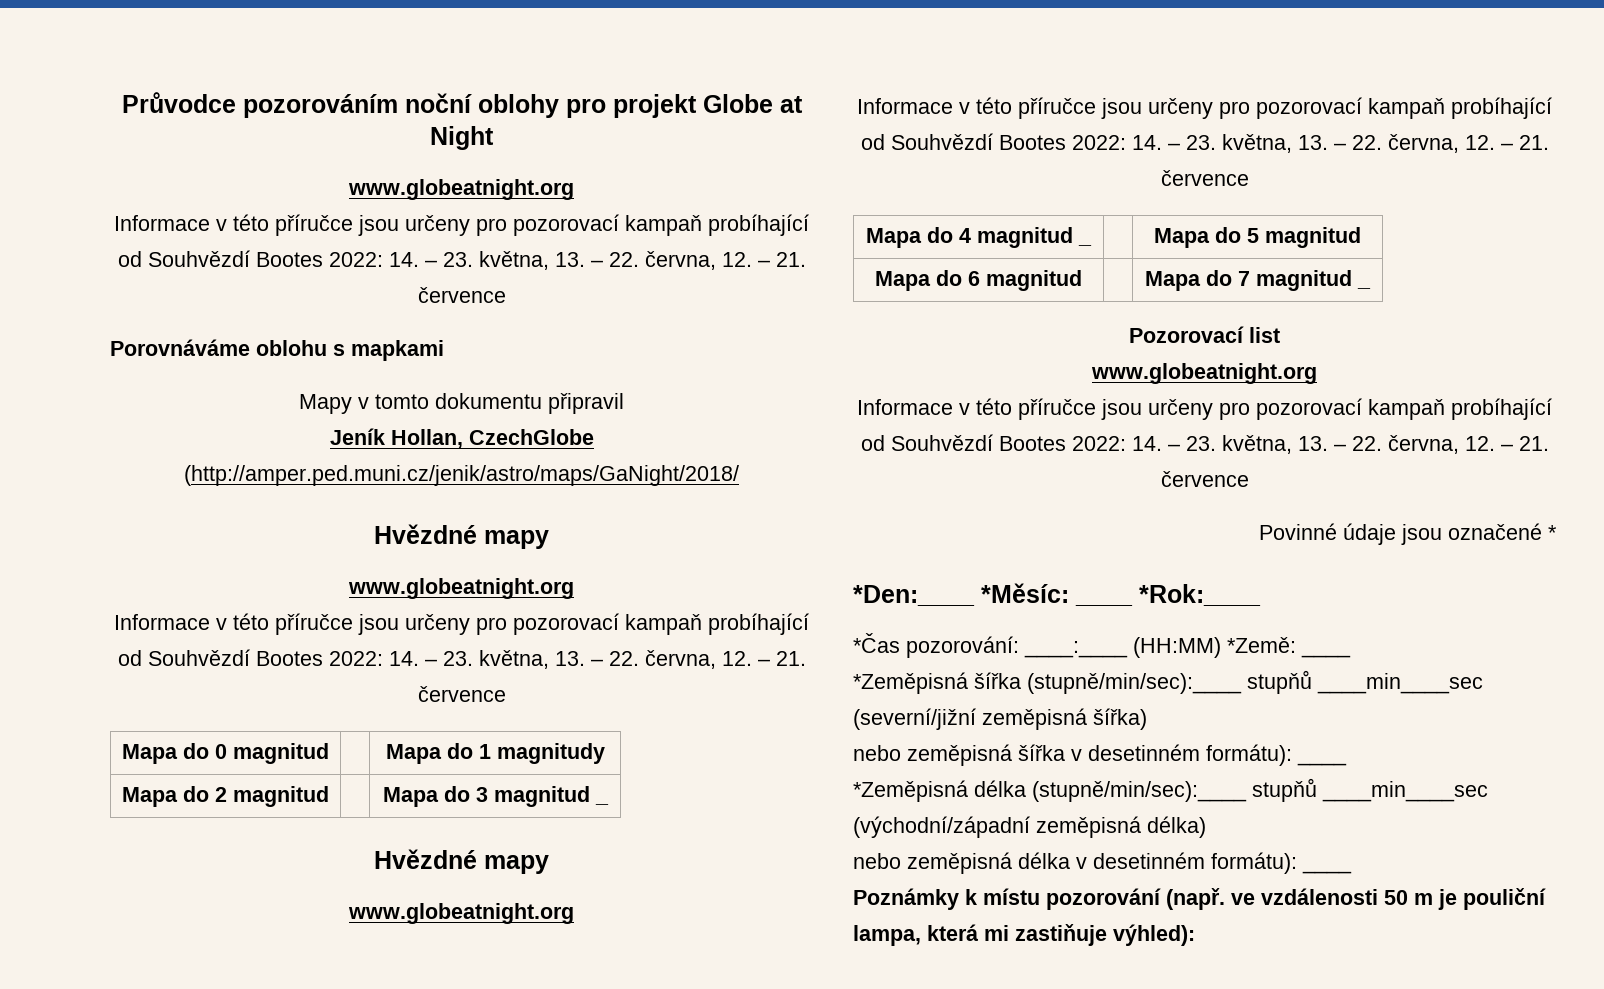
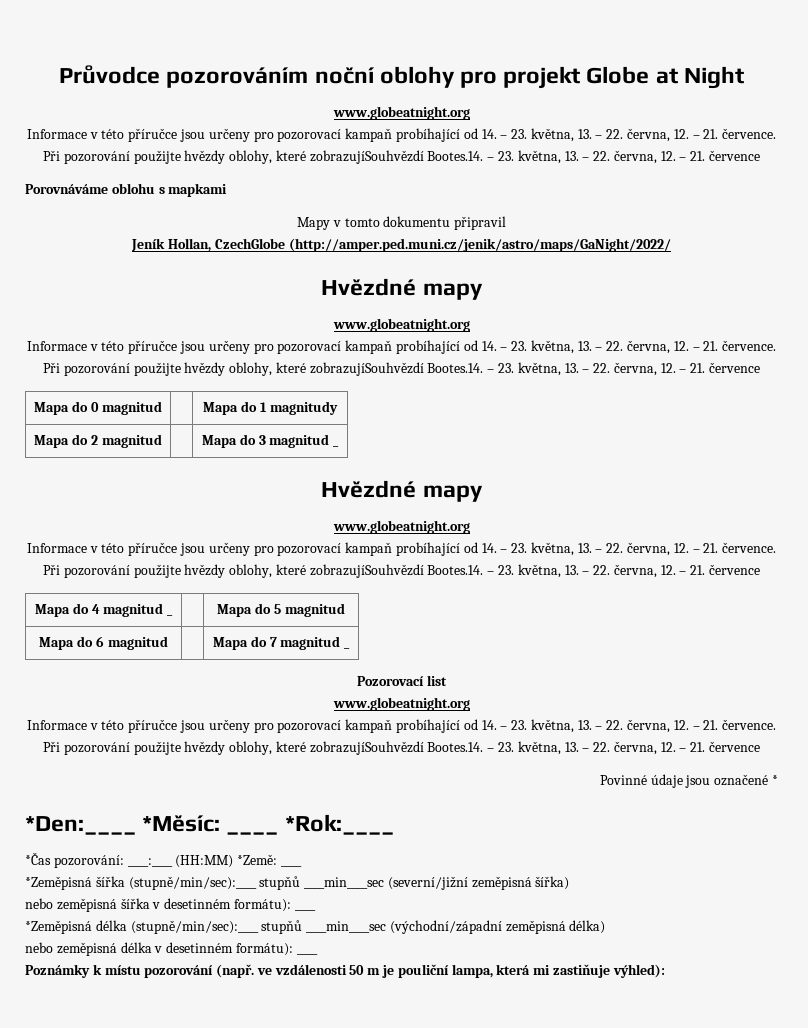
[147,250,383,267] Souhvězdí Bootes 2022: -> (478, 133) none
(806, 259) none -> [722,128,777,139] [42,150,706,164] července. Při pozorování použijte hvězdy oblohy, které zobrazujíSouhvězdí Bootes.14. – 23. května, 13. – 22. června, 12. – 21.
[184,465,739,486] (http://amper.ped.muni.cz/jenik/astro/maps/GaNight/2018/ -> [288,238,671,252] (http://amper.ped.muni.cz/jenik/astro/maps/GaNight/2022/
[147,649,383,666] Souhvězdí Bootes 2022: -> (478, 345) none
(806, 658) none -> [722,340,777,351] [42,362,706,376] července. Při pozorování použijte hvězdy oblohy, které zobrazujíSouhvězdí Bootes.14. – 23. května, 13. – 22. června, 12. – 21.
[890,133,1126,150] Souhvězdí Bootes 2022: -> (478, 547) none
(1549, 142) none -> [722,542,777,553] [42,564,706,578] července. Při pozorování použijte hvězdy oblohy, které zobrazujíSouhvězdí Bootes.14. – 23. května, 13. – 22. června, 12. – 21.
[890,434,1126,451] Souhvězdí Bootes 2022: -> (478, 724) none
(1549, 443) none -> [722,719,777,730] [42,741,706,755] července. Při pozorování použijte hvězdy oblohy, které zobrazujíSouhvězdí Bootes.14. – 23. května, 13. – 22. června, 12. – 21.

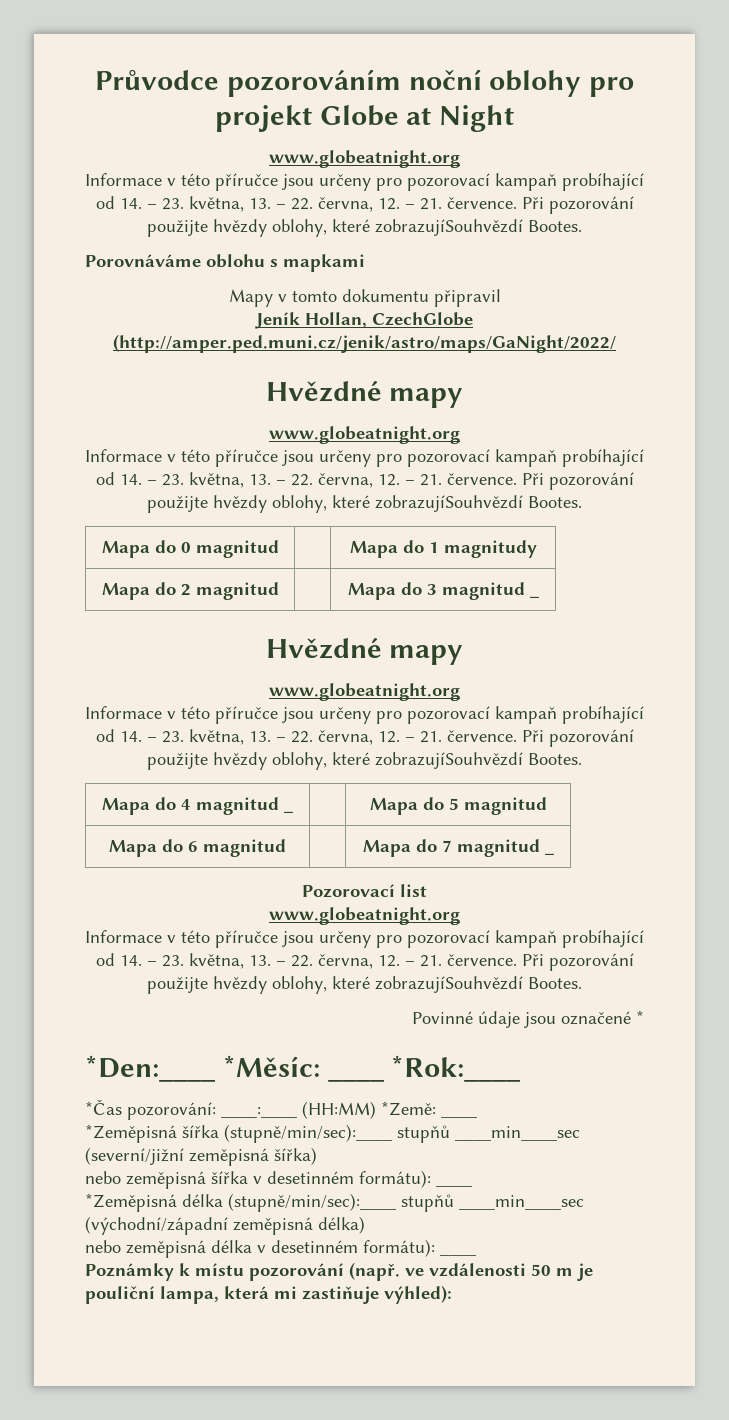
[427,150,761,164] Bootes.14. – 23. května, 13. – 22. června, 12. – 21. července -> [528,220,582,232] Bootes.
[427,362,761,376] Bootes.14. – 23. května, 13. – 22. června, 12. – 21. července -> [528,496,582,508] Bootes.
[427,564,761,578] Bootes.14. – 23. května, 13. – 22. června, 12. – 21. července -> [528,753,582,765] Bootes.
[427,741,761,755] Bootes.14. – 23. května, 13. – 22. června, 12. – 21. července -> [528,977,582,989] Bootes.

